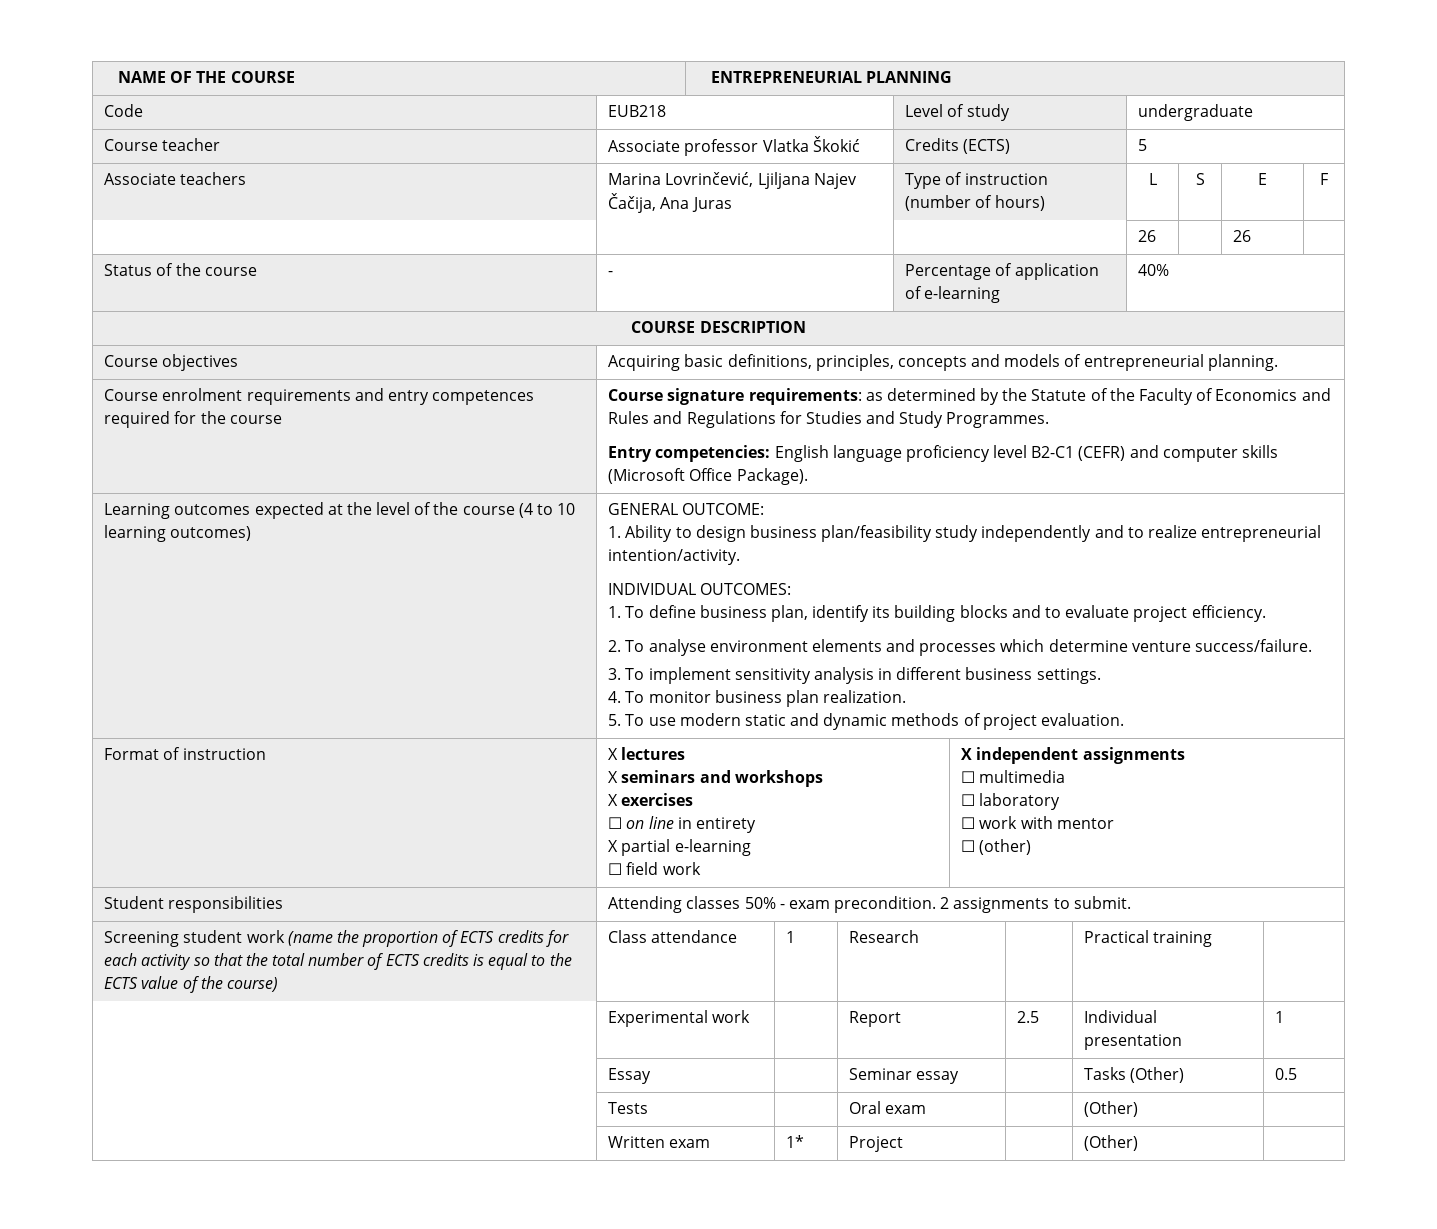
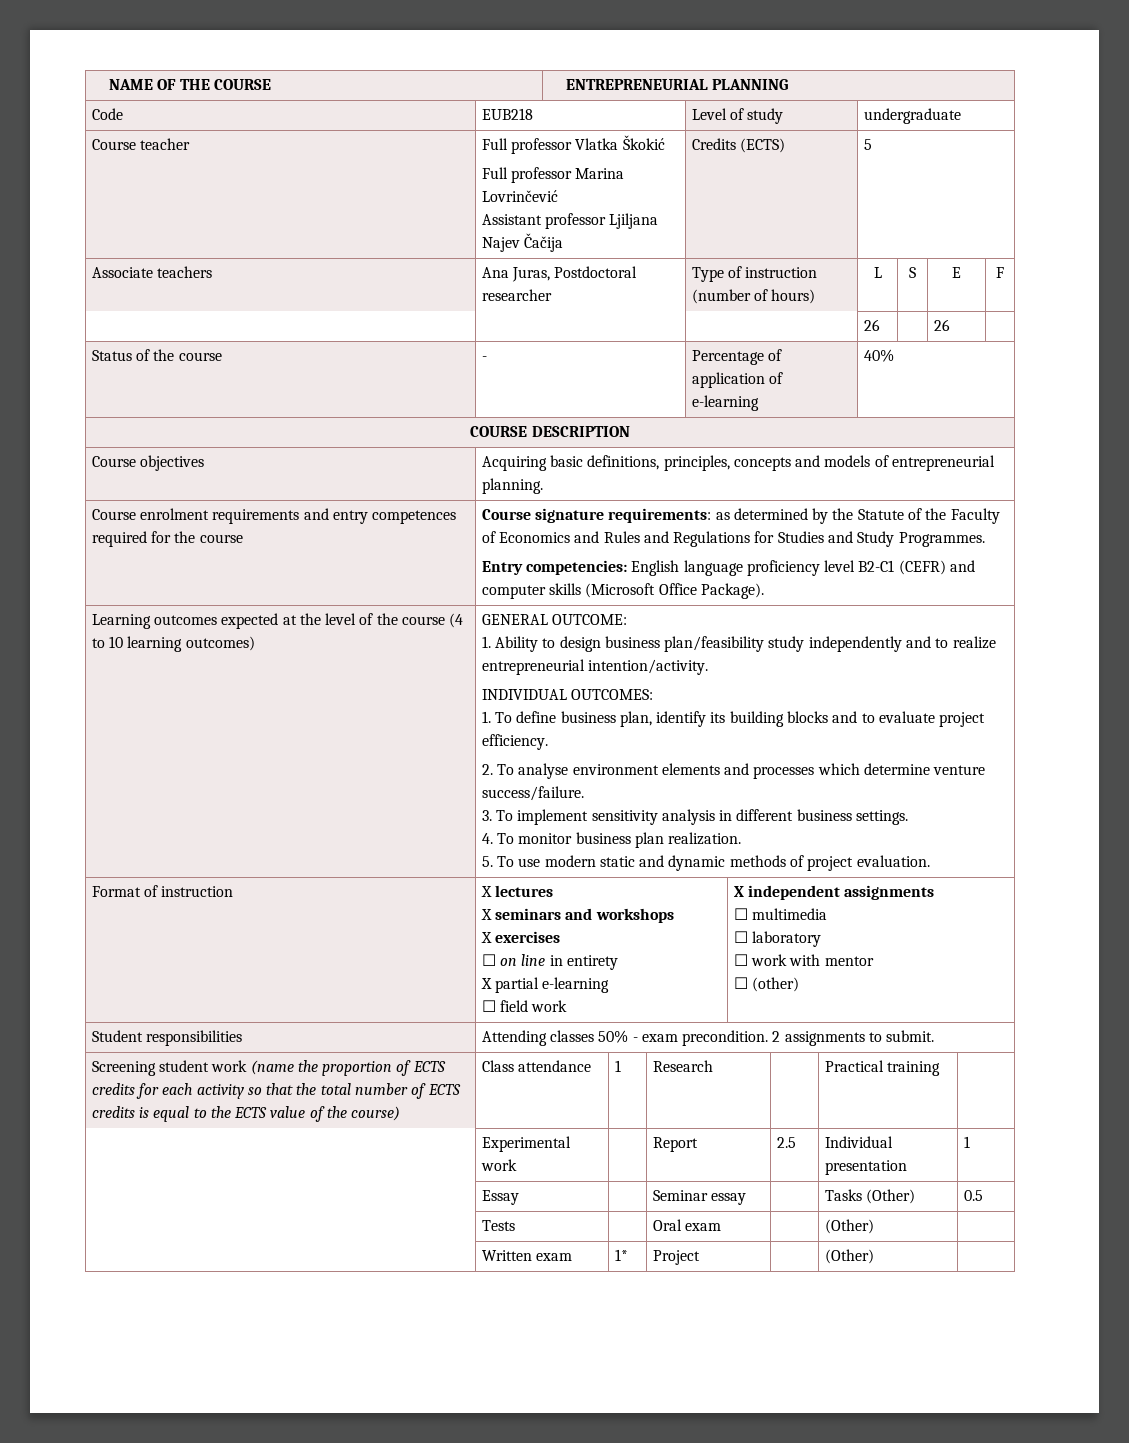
[608,140,681,152] Associate -> [481,138,508,150] Full
(860, 144) none -> [481,167,625,183] [481,190,558,202] [481,213,659,229] [481,233,563,252] // Full professor Marina Lovrinčević // Assistant professor Ljiljana Najev Čačija
[608,172,857,189] [608,193,732,213] Marina Lovrinčević, Ljiljana Najev Čačija, Ana Juras -> [481,266,638,282] [481,289,552,301] Ana Juras, Postdoctoral researcher

